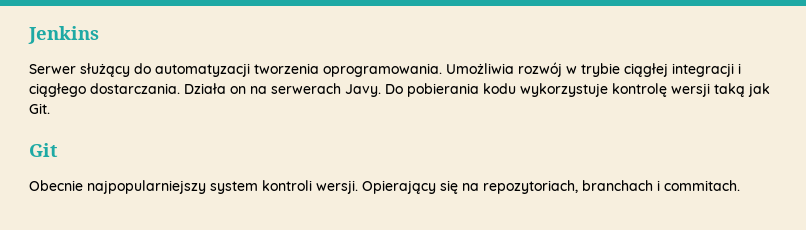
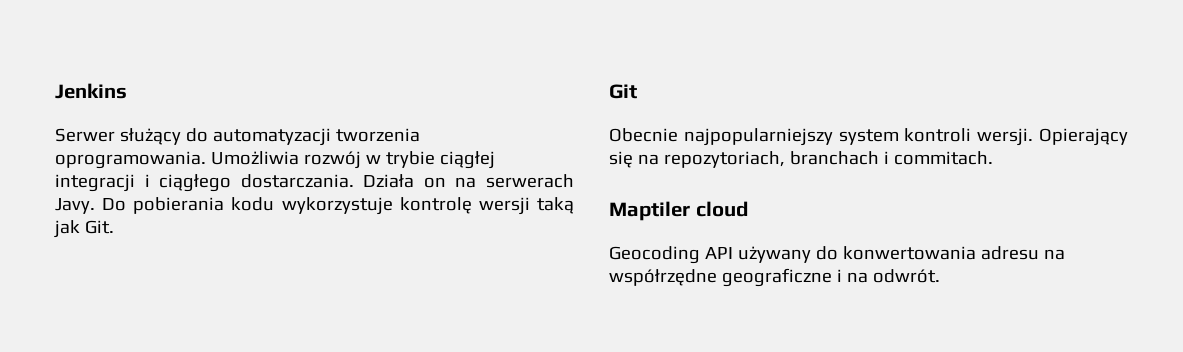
(740, 185) none -> [609,201,748,221] [609,246,1065,264] [609,268,940,287] // Maptiler cloud // Geocoding API używany do konwertowania adresu na współrzędne geograficzne i na odwrót.

